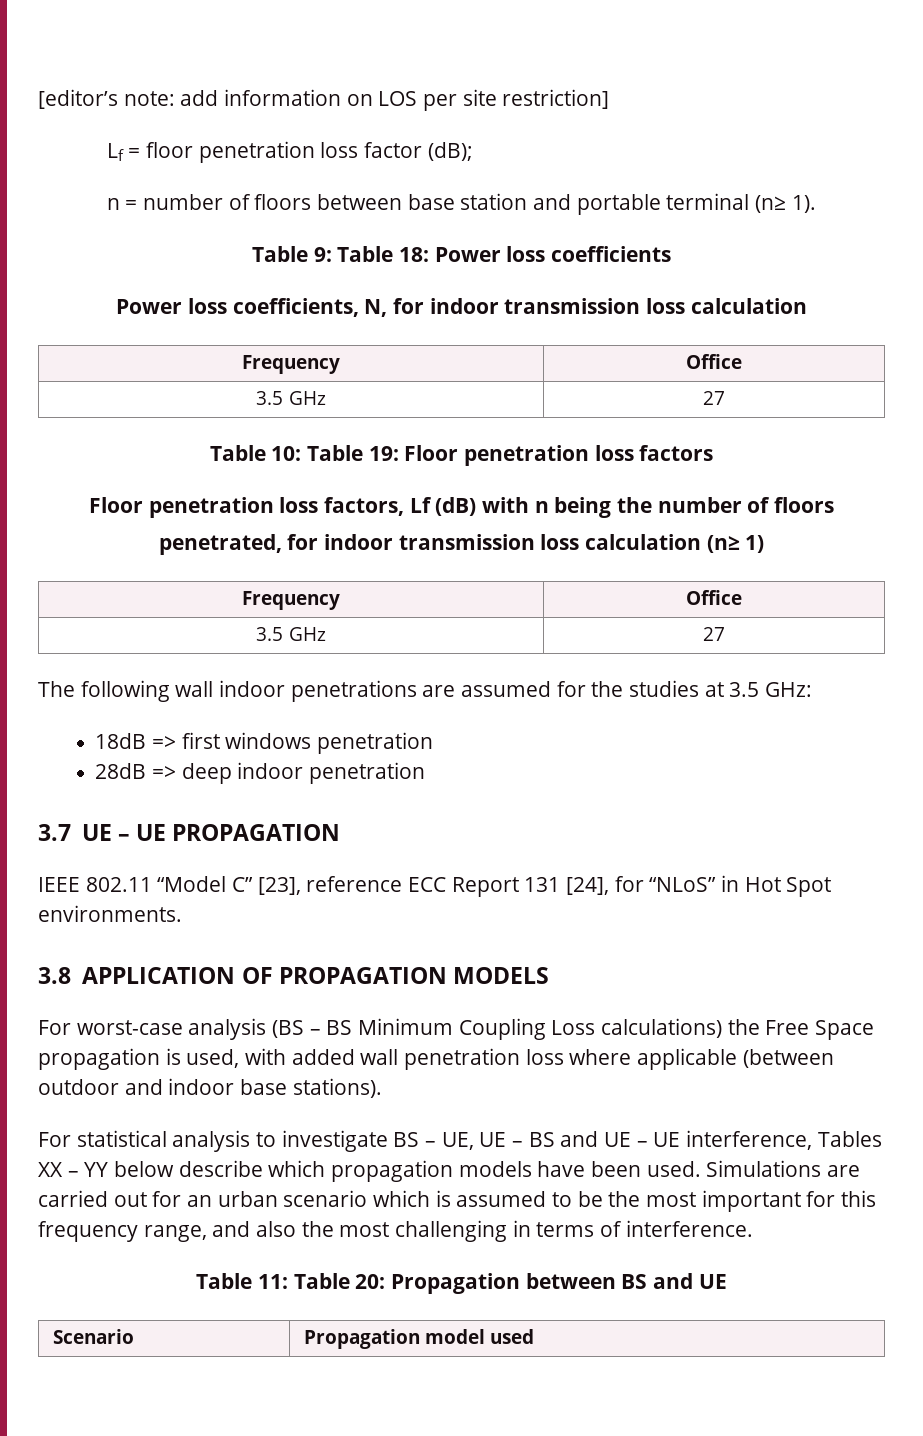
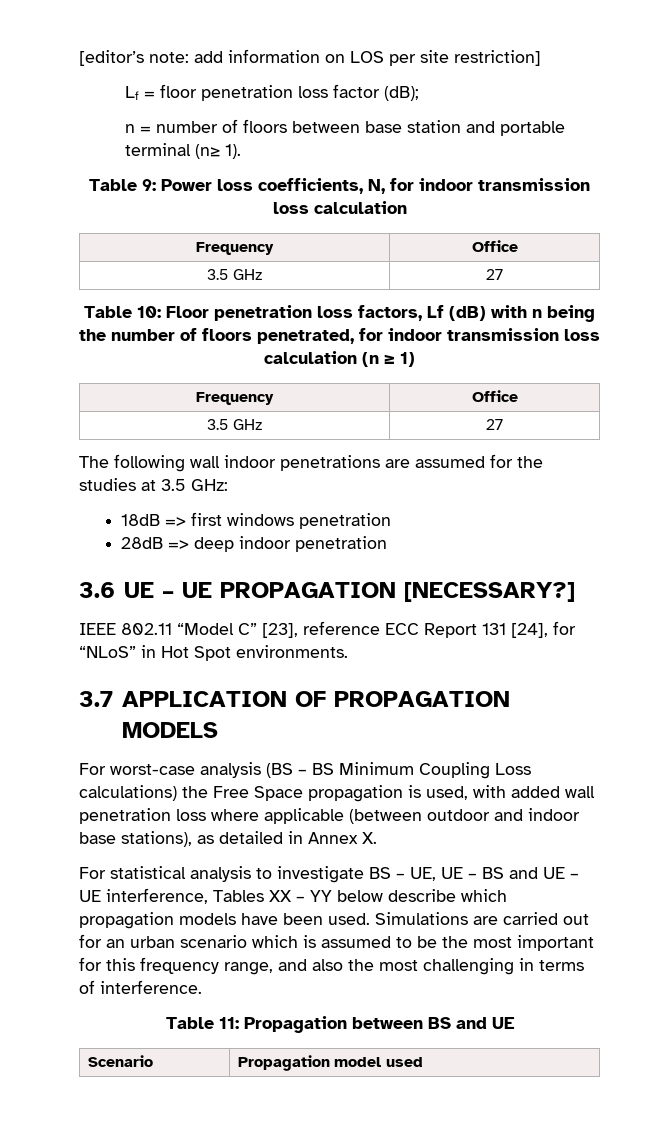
[337,246,671,262] Table 18: Power loss coefficients // -> (156, 185) none
[306,445,714,466] Table 19: Floor penetration loss factors // -> (161, 312) none
(835, 505) // -> (252, 334) none
[706,535,740,553] (n≥ -> [362,352,395,367] (n ≥
[38,824,71,841] 3.7 -> [79,582,115,598] 3.6
(341, 832) none -> [403,582,575,602] [NECESSARY?]
[38,967,71,984] 3.8 -> [79,691,113,707] 3.7
[292,1078,382,1098] stations). -> [121,831,377,847] stations), as detailed in Annex X.
[293,1273,386,1289] Table 20: -> (239, 1023) none

